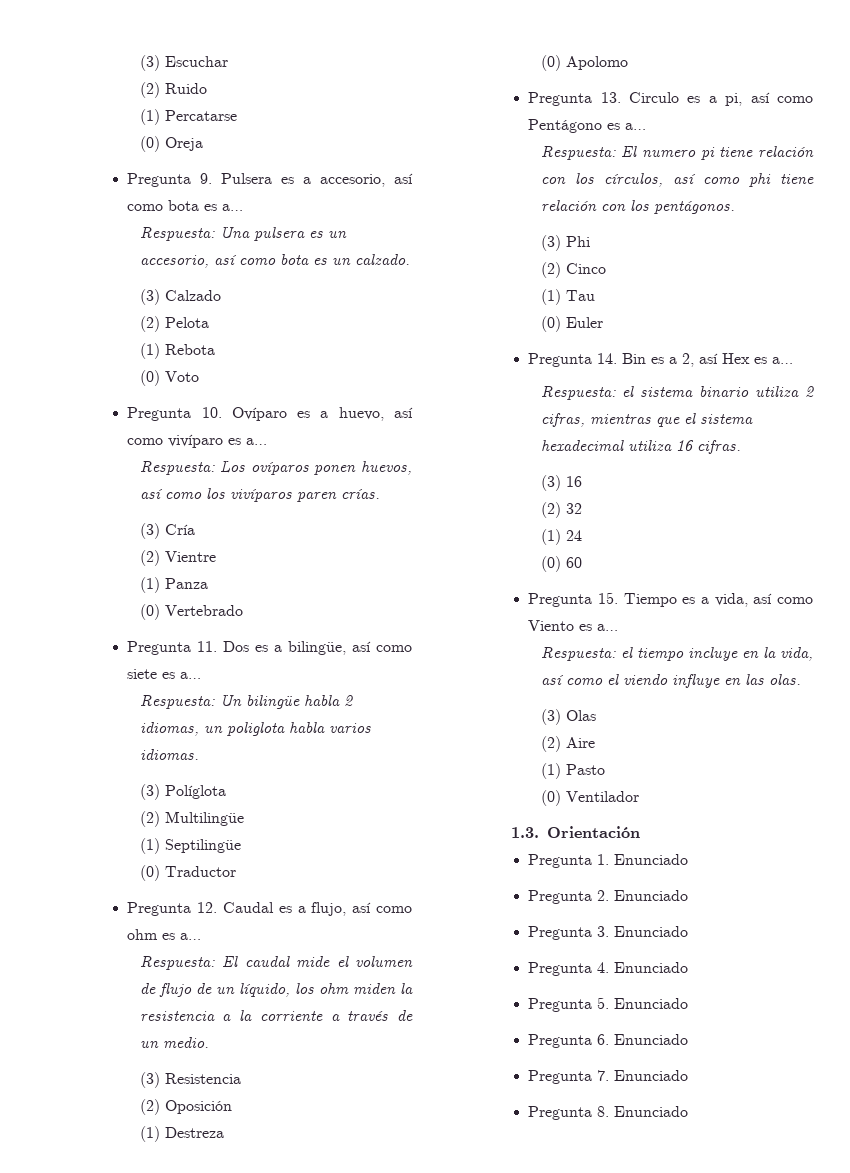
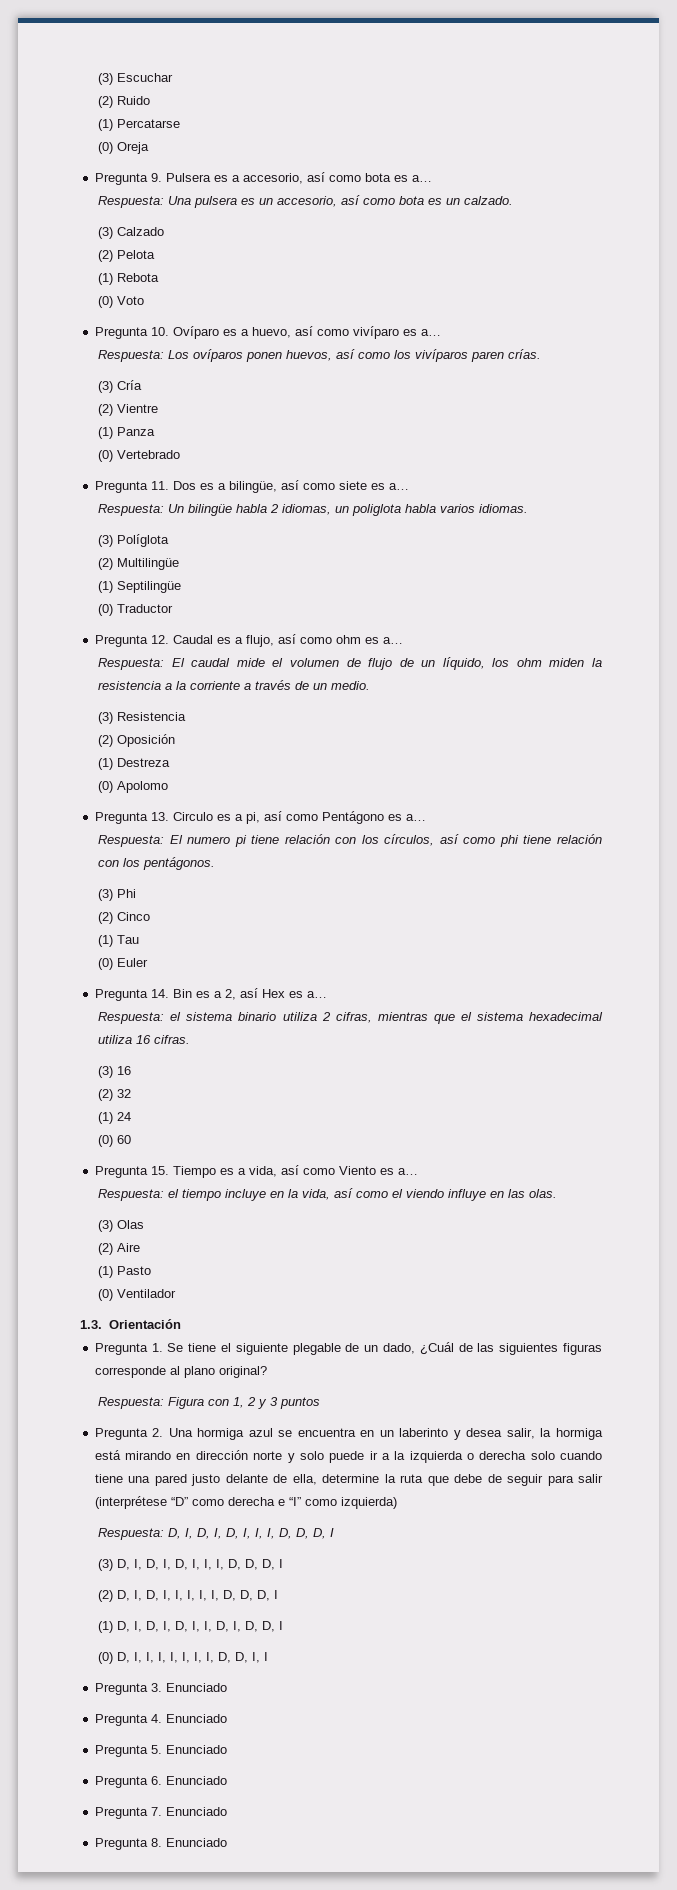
[614,854,689,865] [528,890,689,904] Enunciado // Pregunta 2. Enunciado -> [167,1342,602,1355] [94,1366,267,1378] [98,1397,321,1409] [94,1428,604,1440] [94,1450,602,1463] [94,1474,604,1486] [94,1496,397,1509] [98,1528,335,1540] [98,1559,284,1571] [98,1590,279,1602] [98,1621,284,1633] [98,1652,269,1664] Se tiene el siguiente plegable de un dado, ¿Cuál de las siguientes figuras corresponde al plano original? // Respuesta: Figura con 1, 2 y 3 puntos // Pregunta 2. Una hormiga azul se encuentra en un laberinto y desea salir, la hormiga está mirando en dirección norte y solo puede ir a la izquierda o derecha solo cuando tiene una pared justo delante de ella, determine la ruta que debe de seguir para salir (interprétese “D” como derecha e “I” como izquierda) // Respuesta: D, I, D, I, D, I, I, I, D, D, D, I // (3) D, I, D, I, D, I, I, I, D, D, D, I // (2) D, I, D, I, I, I, I, I, D, D, D, I // (1) D, I, D, I, D, I, I, D, I, D, D, I // (0) D, I, I, I, I, I, I, I, D, D, I, I

